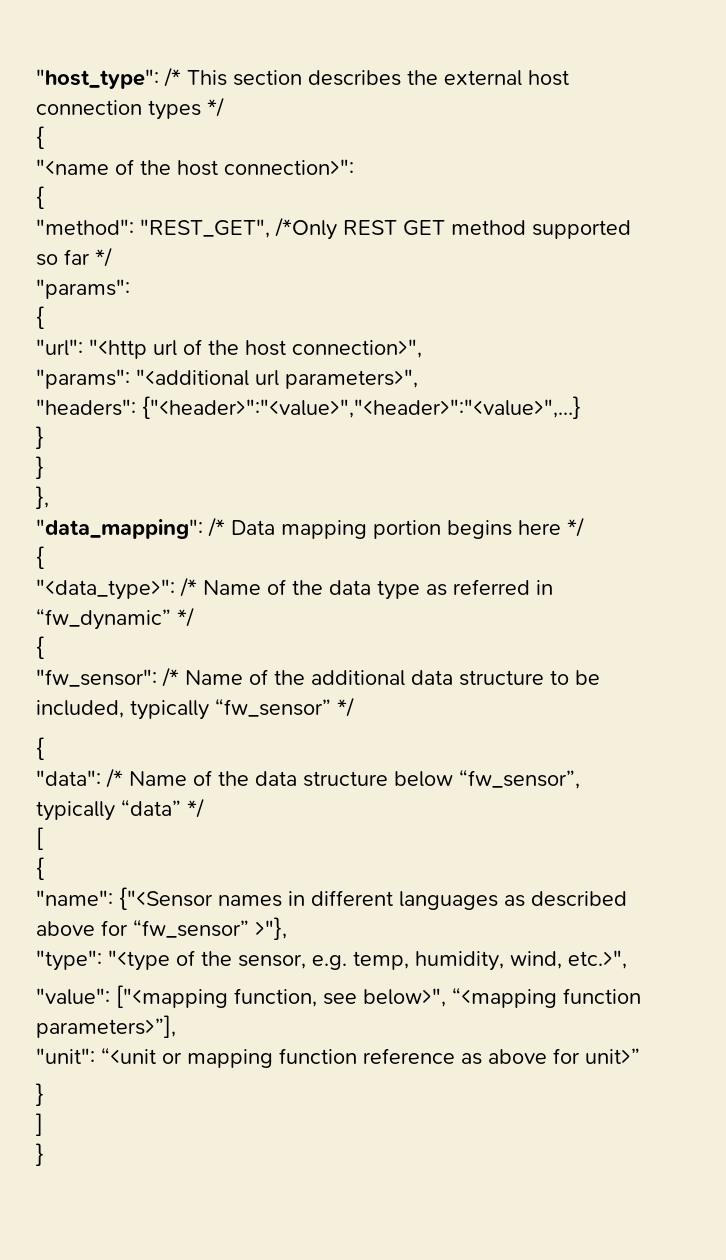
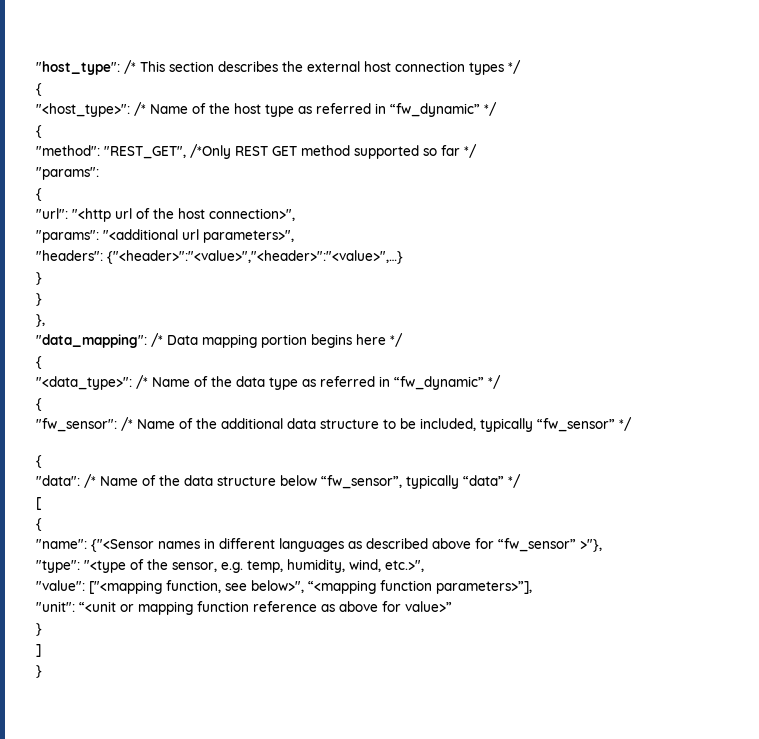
[36,159,354,176] "<name of the host connection>": -> [36,102,497,117] "<host_type>": /* Name of the host type as referred in “fw_dynamic” */
[585,1048,640,1064] unit>” -> [405,601,452,612] value>”

